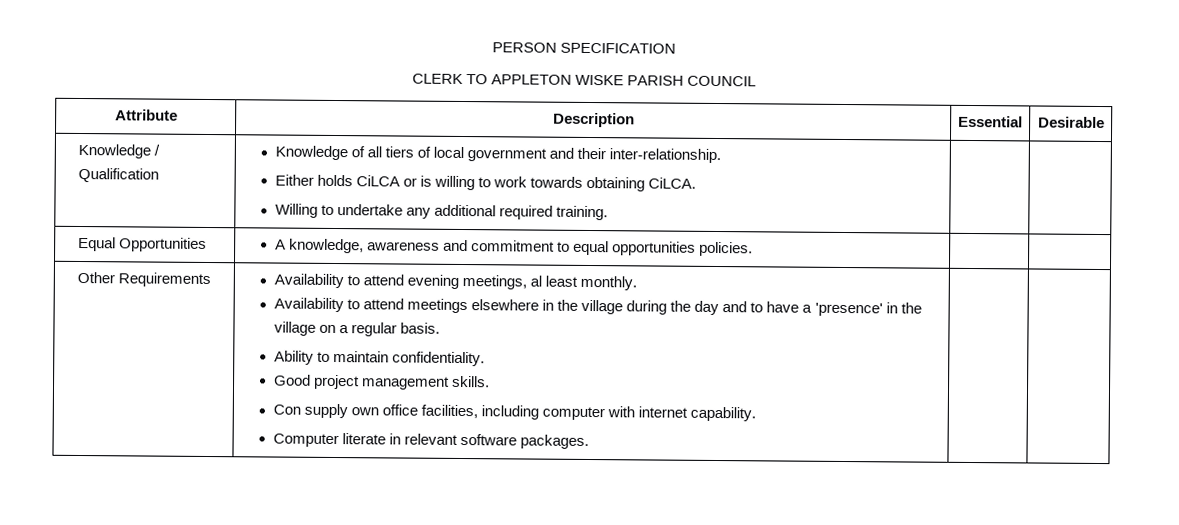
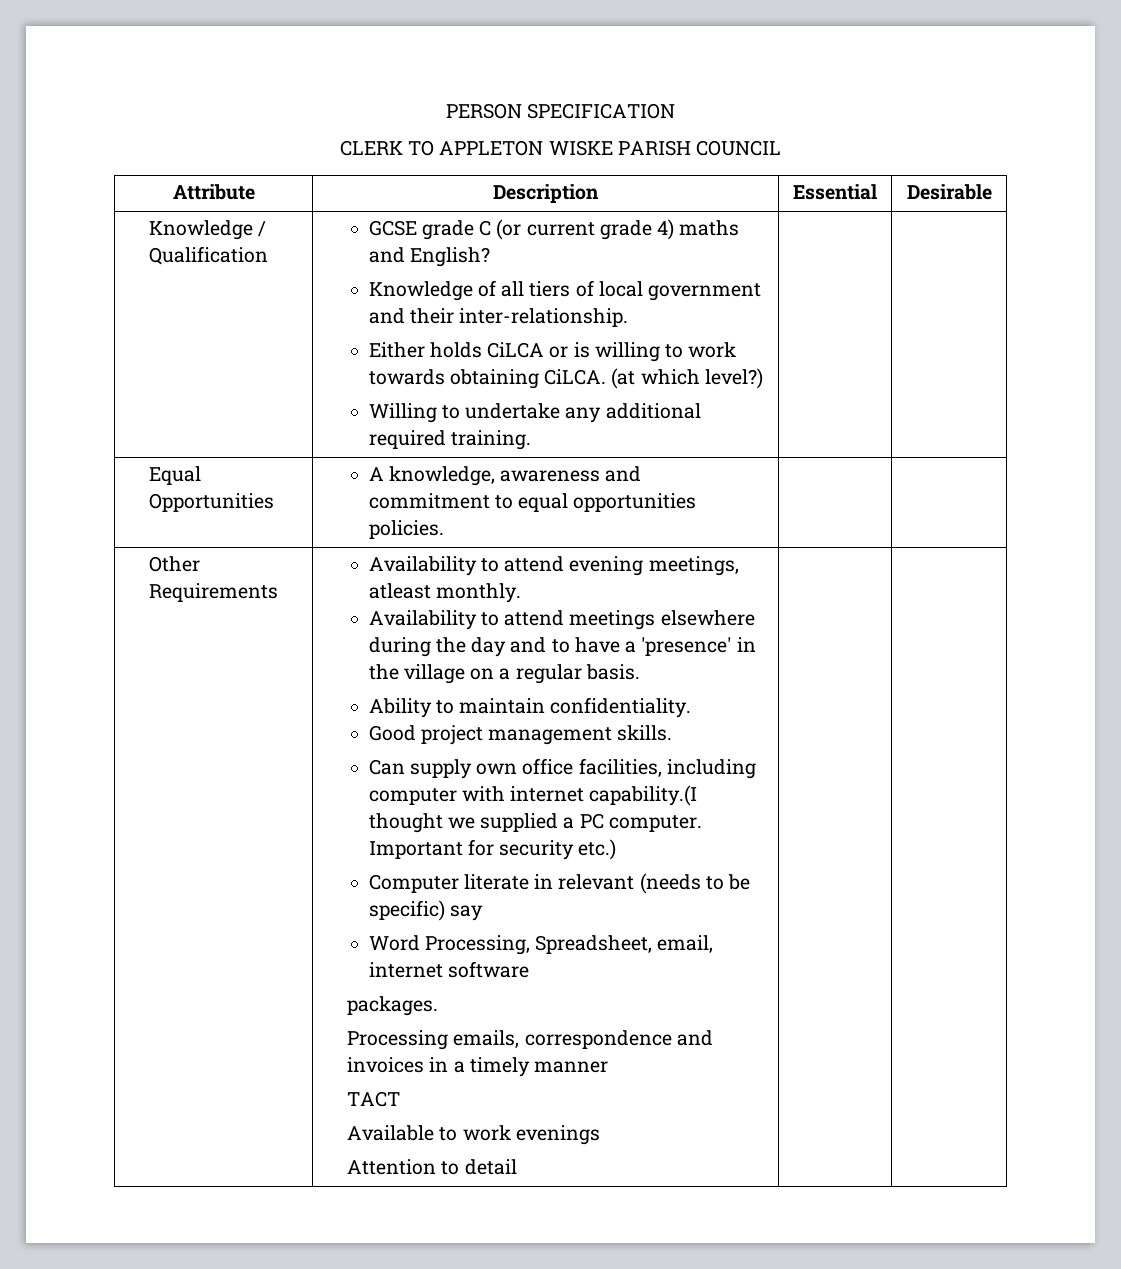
(160, 175) none -> [368,219,740,240] [368,247,490,267] GCSE grade C (or current grade 4) maths and English? //
(697, 183) none -> [611,368,763,389] (at which level?)
[529,275,579,287] al least -> [368,583,431,599] atleast
[541,299,624,315] in the village -> (755, 618) none
[272,404,301,415] Con -> [368,759,405,775] Can
[690,406,757,422] [272,433,458,448] capability. // Computer literate in relevant -> [589,785,698,806] [368,813,702,833] [368,839,617,860] [368,873,751,894] [368,900,483,921] [368,935,714,955] [368,962,443,978] capability.(I thought we supplied a PC computer. Important for security etc.) // Computer literate in relevant (needs to be specific) say // Word Processing, Spreadsheet, email, internet
(517, 439) none -> (529, 969) //
(589, 441) none -> [347,1030,713,1050] [347,1057,609,1077] [347,1091,401,1107] [347,1125,600,1145] [347,1159,517,1175] // Processing emails, correspondence and invoices in a timely manner // TACT // Available to work evenings // Attention to detail

